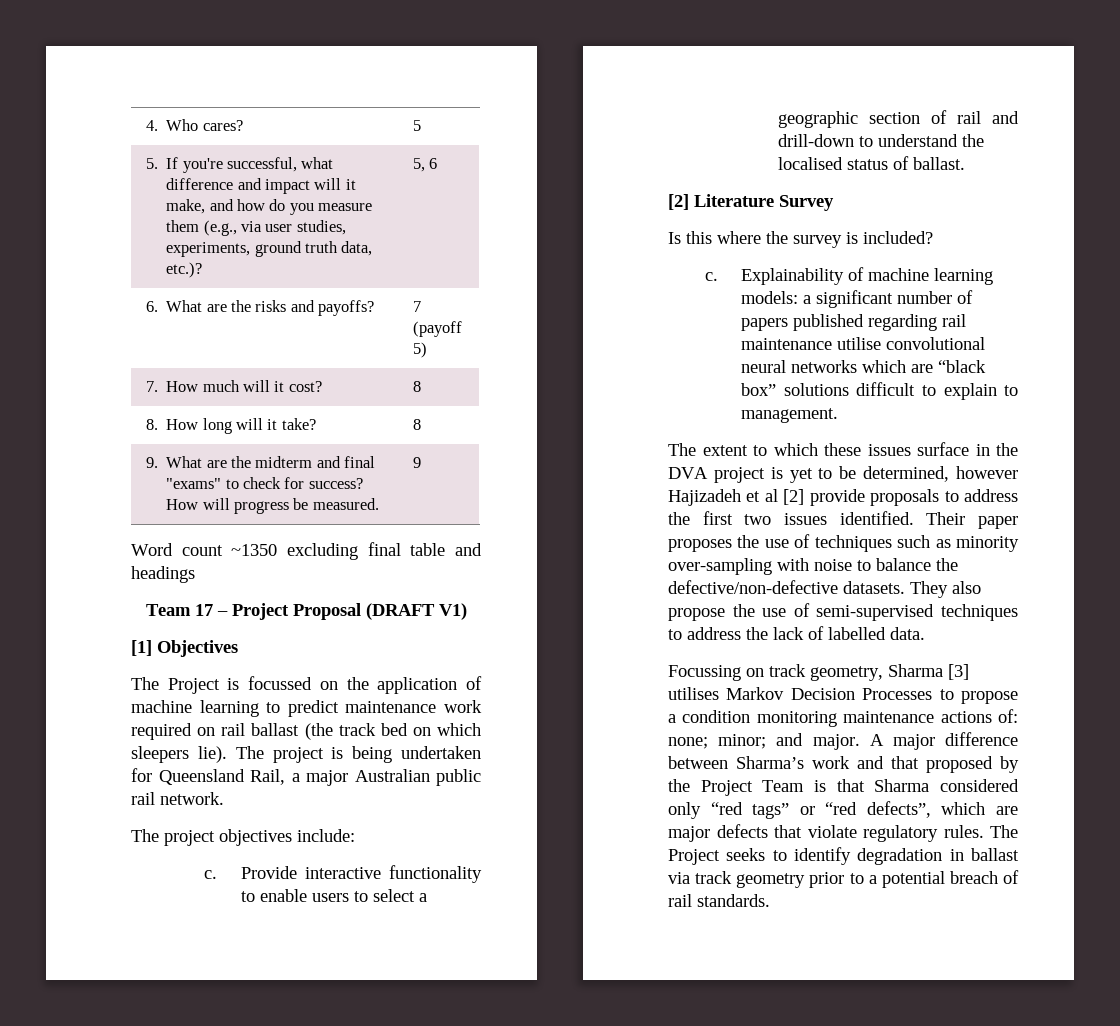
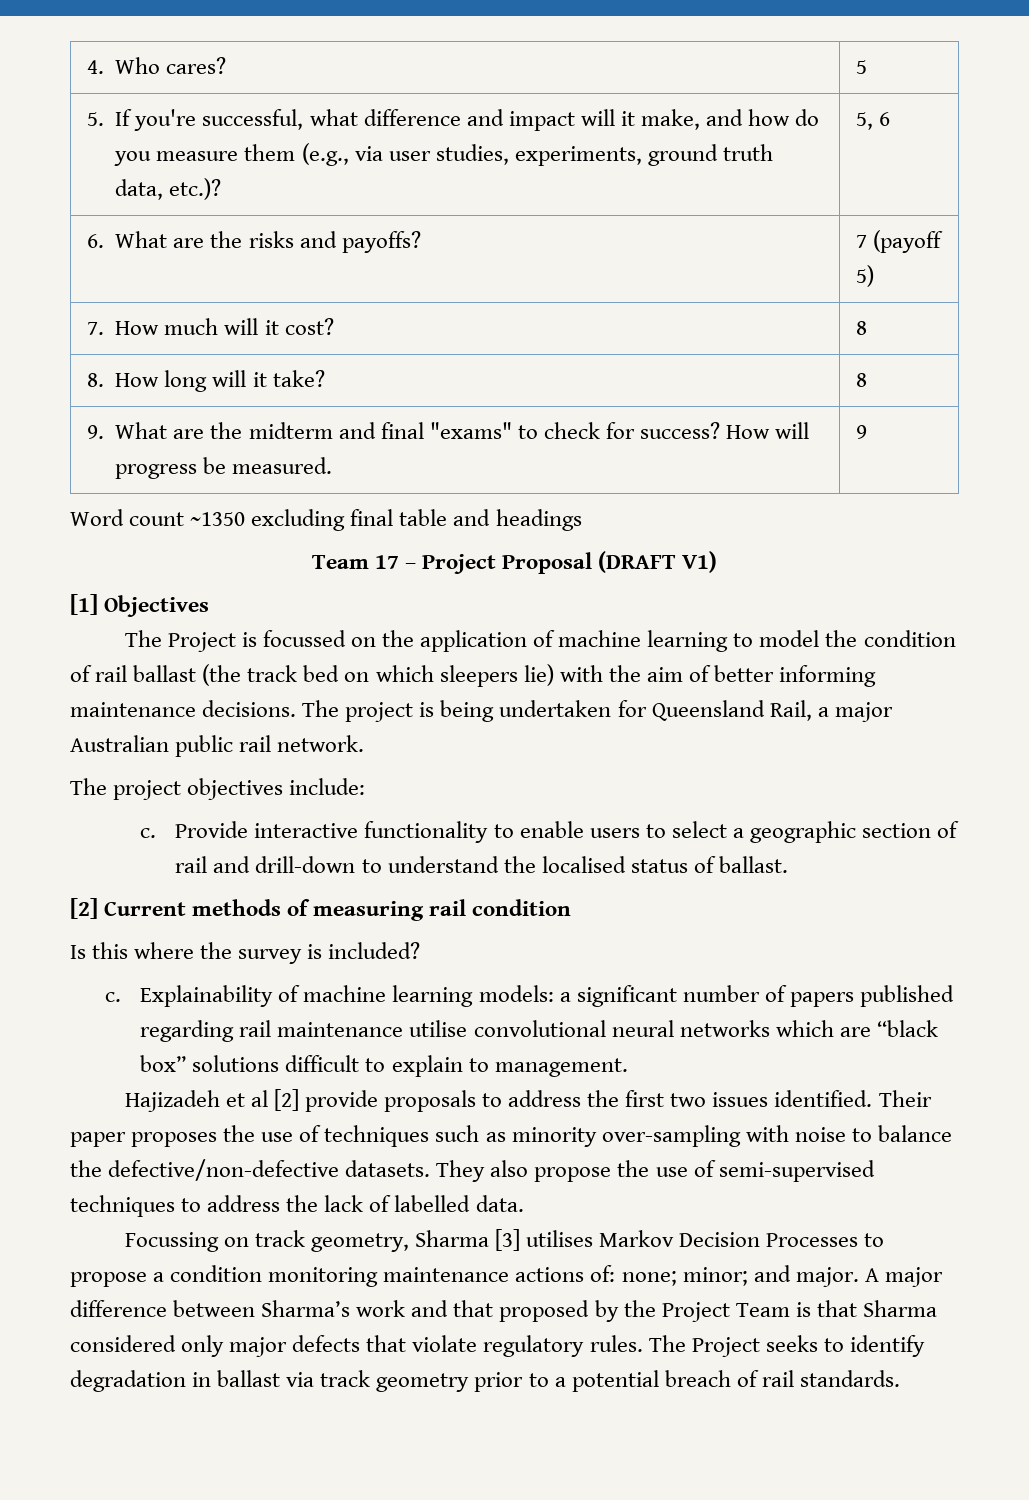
[287,700,482,717] [131,723,216,740] predict maintenance work required on -> [759,630,956,647] [70,665,92,682] model the condition of
[197,746,227,763] lie). -> [523,664,877,687] [70,700,297,717] lie) with the aim of better informing maintenance decisions.
[694,194,834,211] Literature Survey -> [104,899,572,921] Current methods of measuring rail condition
[668,442,1018,456] [668,466,1018,483] The extent to which these issues surface in the DVA project is yet to be determined, however -> (628, 1067) none
[710,801,1018,819] “red tags” or “red defects”, which are -> (225, 1346) none

